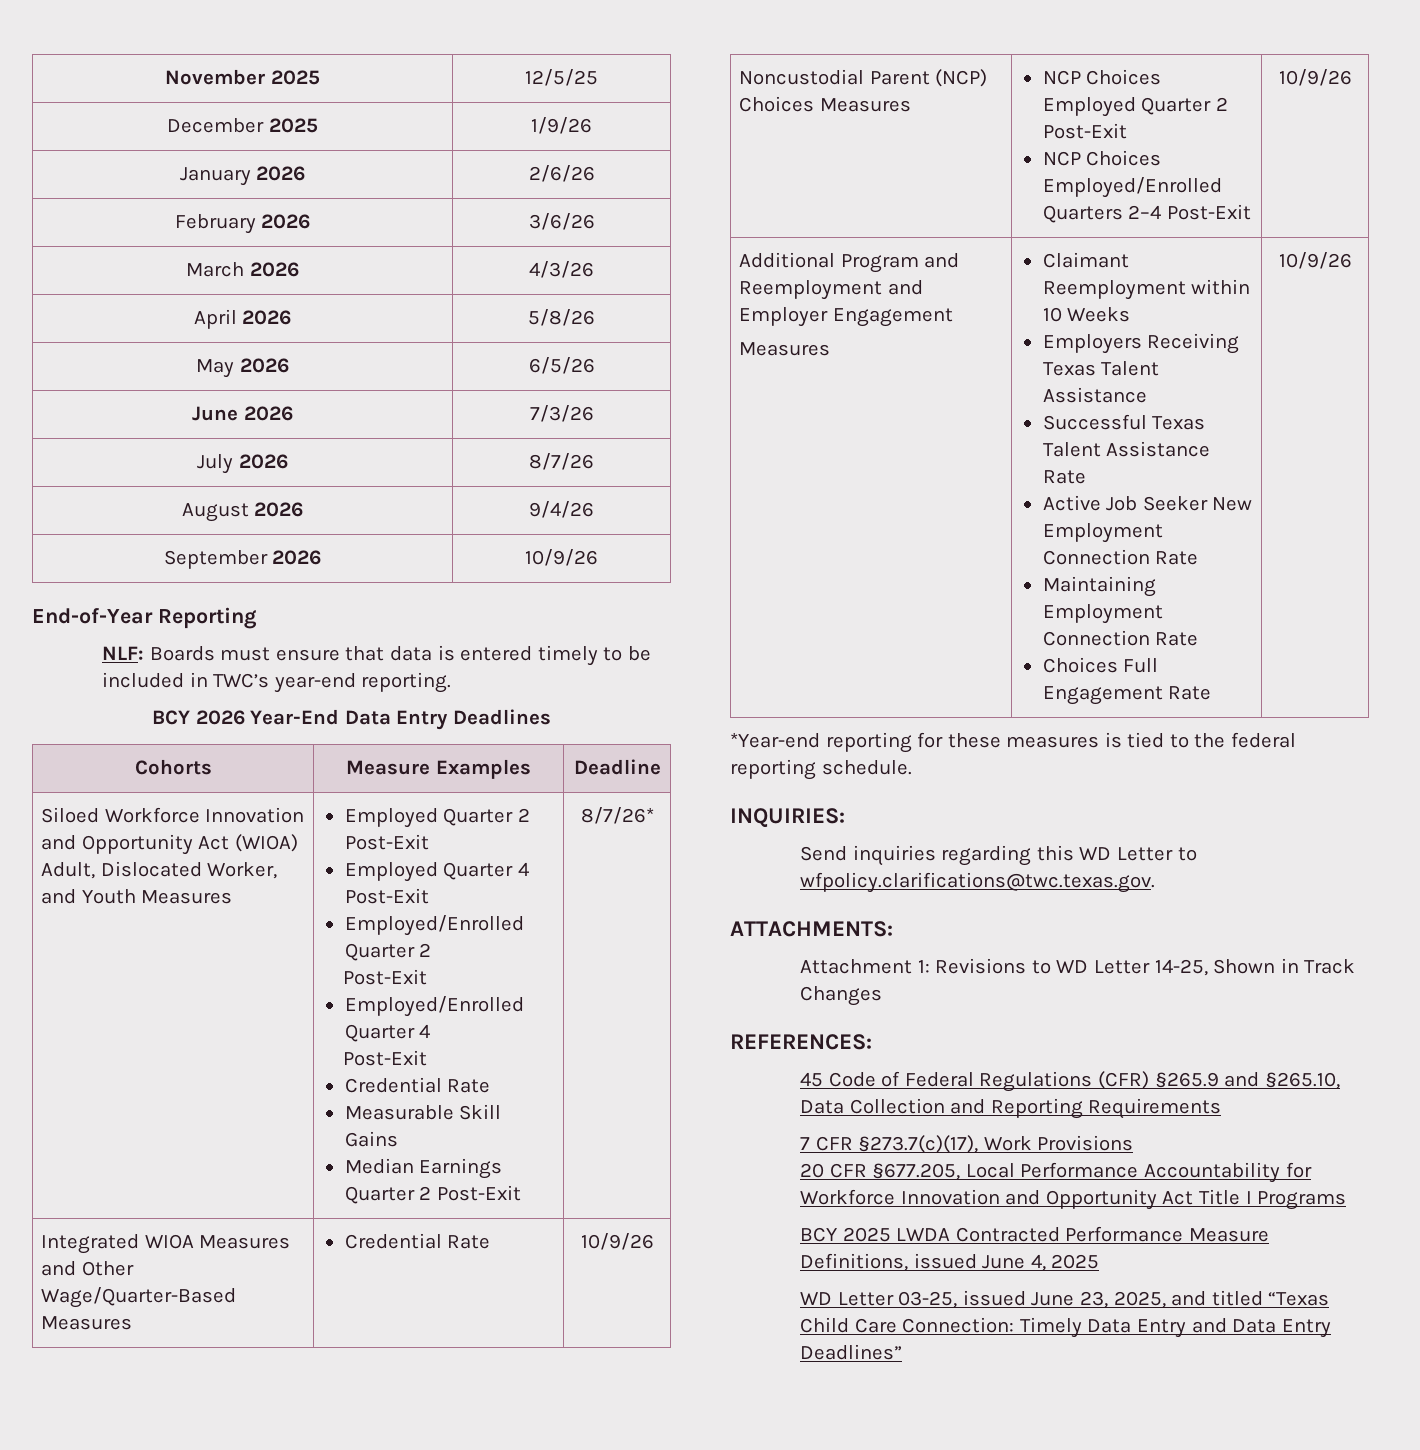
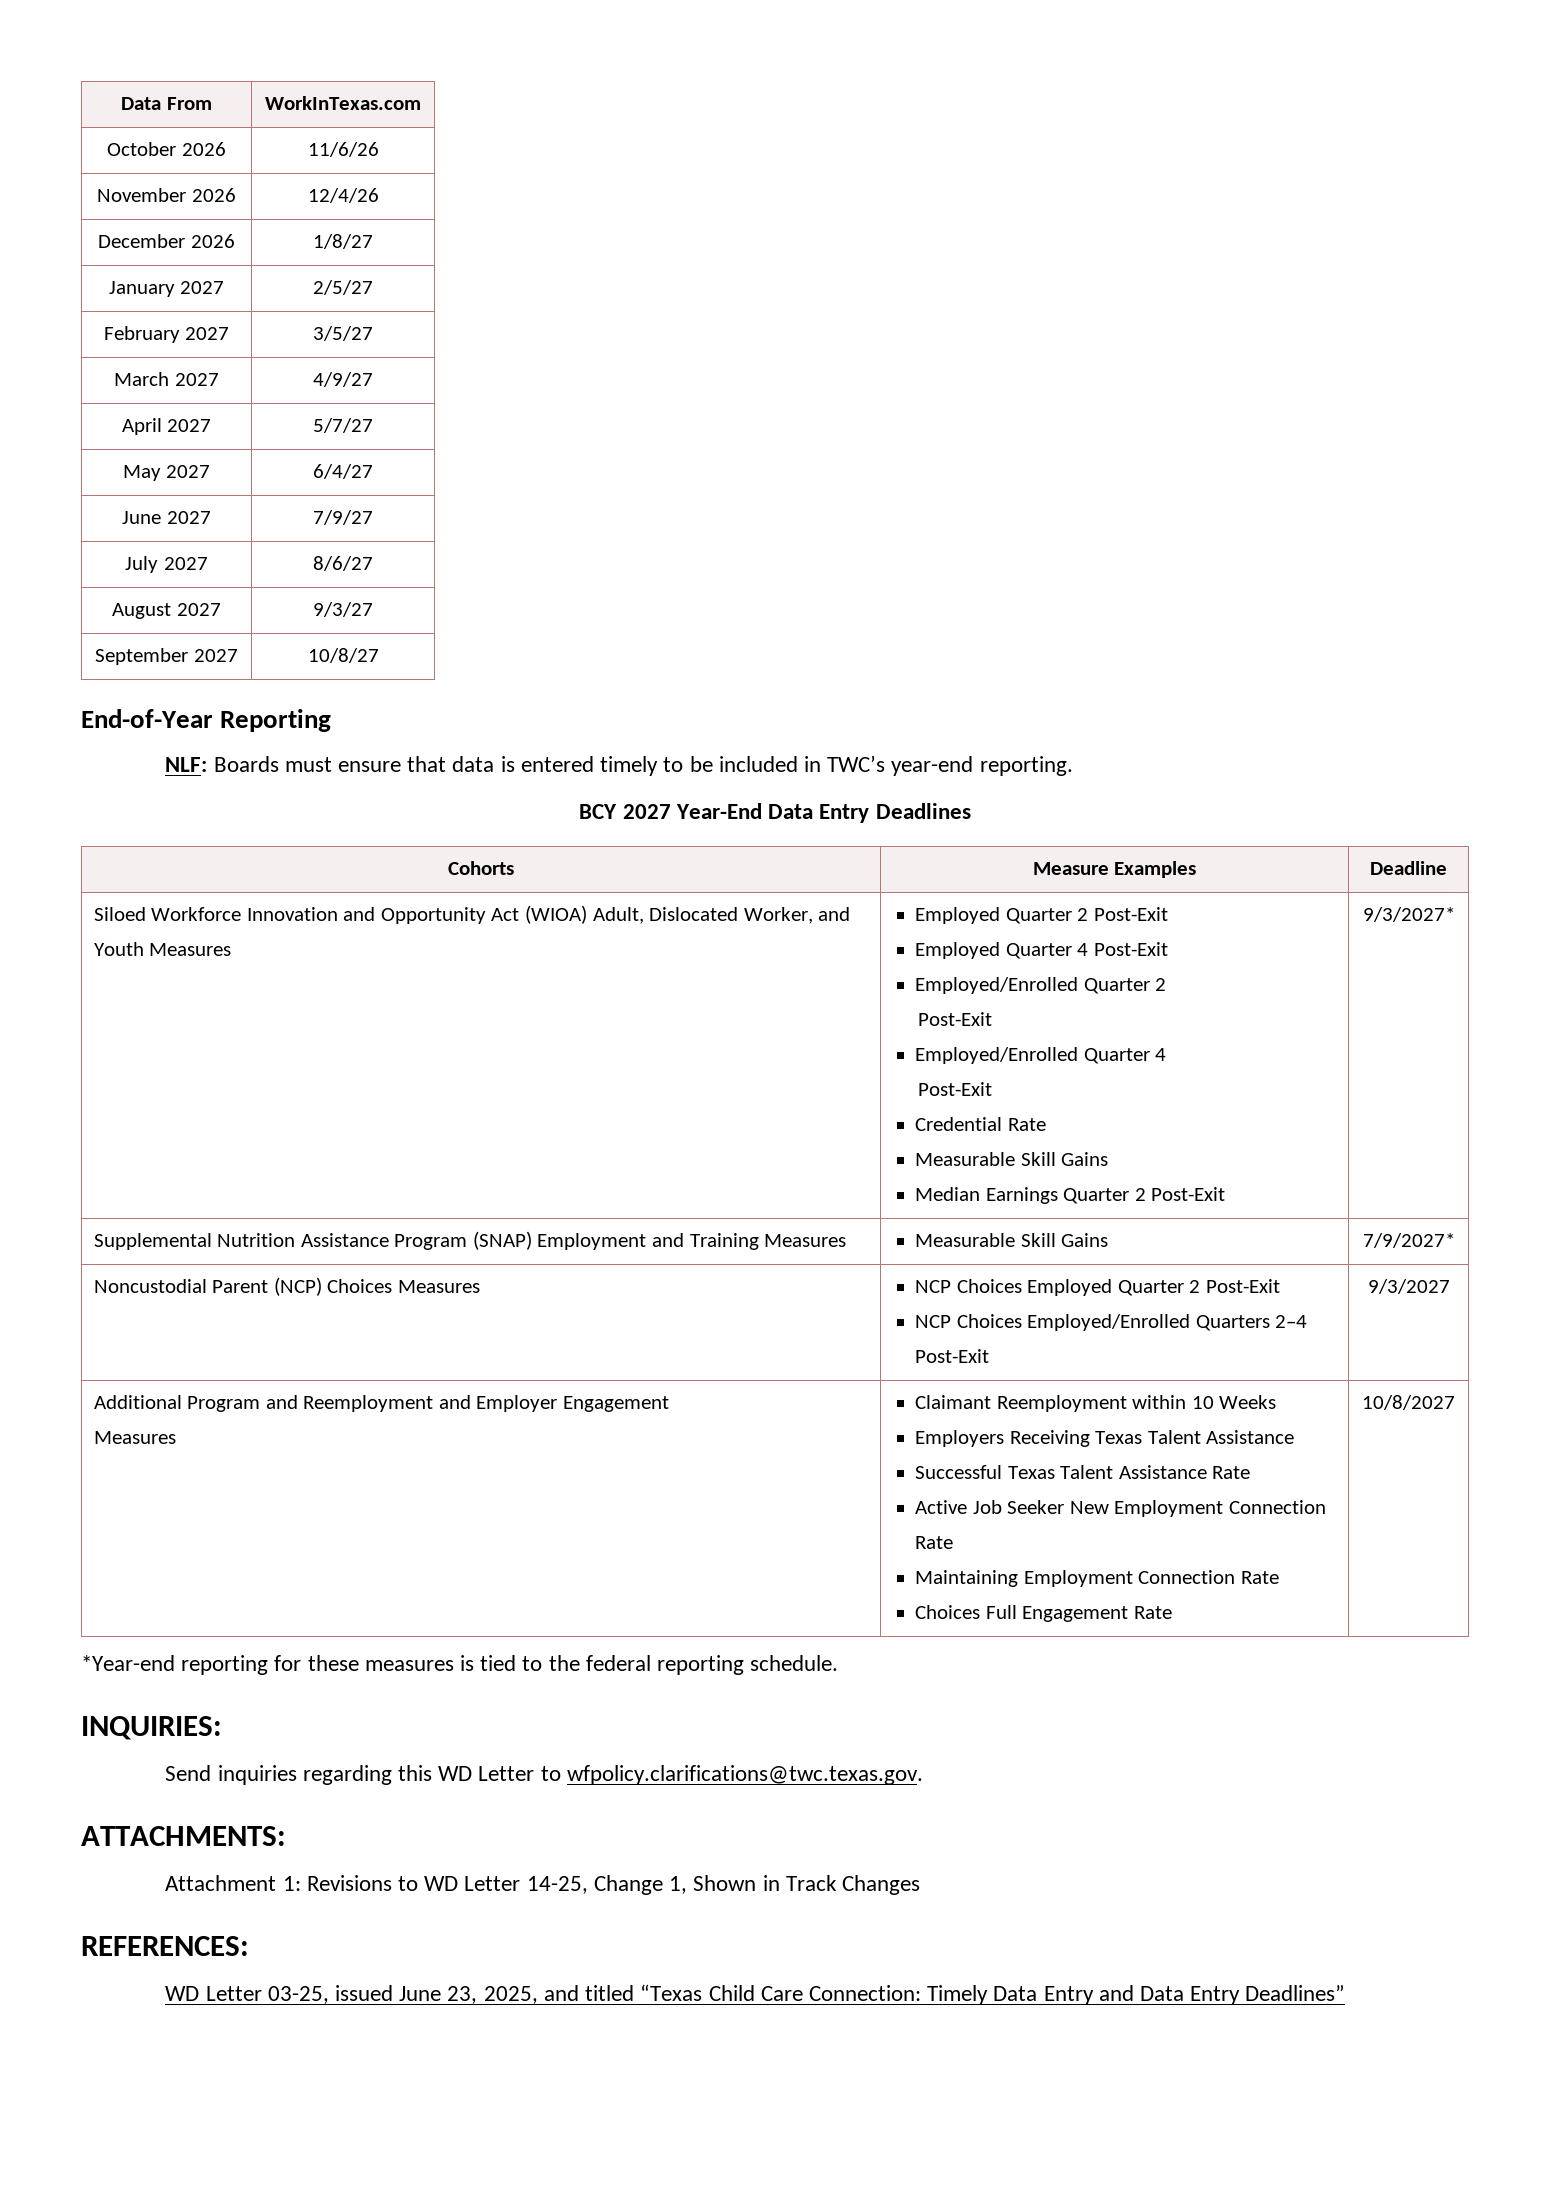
[165,69,320,85] [525,69,598,86] November 2025 | 12/5/25 -> [121,97,212,110] [265,96,421,110] [107,142,226,156] [307,142,379,157] [97,188,236,202] [307,188,379,203] Data From | WorkInTexas.com // October 2026 | 11/6/26 // November 2026 | 12/4/26
[268,118,318,133] [531,117,592,134] 2025 | 1/9/26 -> [190,234,235,248] [313,234,373,249] 2026 | 1/8/27
[256,166,306,181] [528,165,595,182] 2026 | 2/6/26 -> [180,281,225,294] [313,280,373,295] 2027 | 2/5/27
[261,214,311,229] [528,213,595,230] 2026 | 3/6/26 -> [185,327,230,340] [313,326,373,341] 2027 | 3/5/27
[249,262,299,277] [529,261,594,278] 2026 | 4/3/26 -> [174,373,219,386] [313,372,373,387] 2027 | 4/9/27
[242,310,292,325] [528,309,595,326] 2026 | 5/8/26 -> [167,419,212,432] [313,418,373,433] 2027 | 5/7/27
[239,358,289,373] [528,357,595,374] [192,406,293,421] [529,405,594,422] 2026 | 6/5/26 // June 2026 | 7/3/26 -> [166,465,211,478] [313,464,373,479] [122,511,211,524] [313,510,373,525] 2027 | 6/4/27 // June 2027 | 7/9/27
[238,454,288,469] [529,453,594,470] 2026 | 8/7/26 -> [163,557,208,570] [313,556,373,571] 2027 | 8/6/27
[254,502,304,517] [529,501,594,518] 2026 | 9/4/26 -> [176,603,221,616] [313,602,373,617] 2027 | 9/3/27
[272,550,322,565] [525,549,598,566] 2026 | 10/9/26 -> [193,649,238,662] [307,648,379,663] 2027 | 10/8/27
[195,710,245,725] 2026 -> [622,804,671,819] 2027
[580,807,654,824] [41,1234,291,1254] [41,1261,134,1276] [41,1287,237,1308] [41,1316,133,1330] [344,1233,491,1249] [580,1233,654,1250] 8/7/26* // Integrated WIOA Measures and Other Wage/Quarter-Based Measures | Credential Rate | 10/9/26 -> [1362,907,1455,922] [93,1231,847,1250] [915,1233,1109,1247] [1362,1233,1455,1248] 9/3/2027* // Supplemental Nutrition Assistance Program (SNAP) Employment and Training Measures | Measurable Skill Gains | 7/9/2027*
[1278,69,1352,86] 10/9/26 -> [1367,1279,1450,1294] 9/3/2027
[1278,252,1352,269] 10/9/26 -> [1362,1395,1456,1410] 10/8/2027
(1208, 967) none -> [593,1875,688,1895] Change 1,
[800,1071,1340,1092] [800,1098,1222,1119] [800,1135,1134,1153] [800,1162,1312,1183] [800,1189,1347,1210] [800,1226,1270,1242] [800,1253,1100,1271] // 45 Code of Federal Regulations (CFR) §265.9 and §265.10, Data Collection and Reporting Requirements // 7 CFR §273.7(c)(17), Work Provisions // 20 CFR §677.205, Local Performance Accountability for Workforce Innovation and Opportunity Act Title I Programs // BCY 2025 LWDA Contracted Performance Measure Definitions, issued June 4, 2025 -> (249, 1946) none

